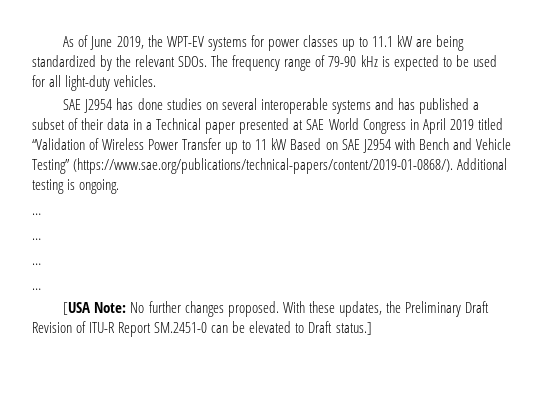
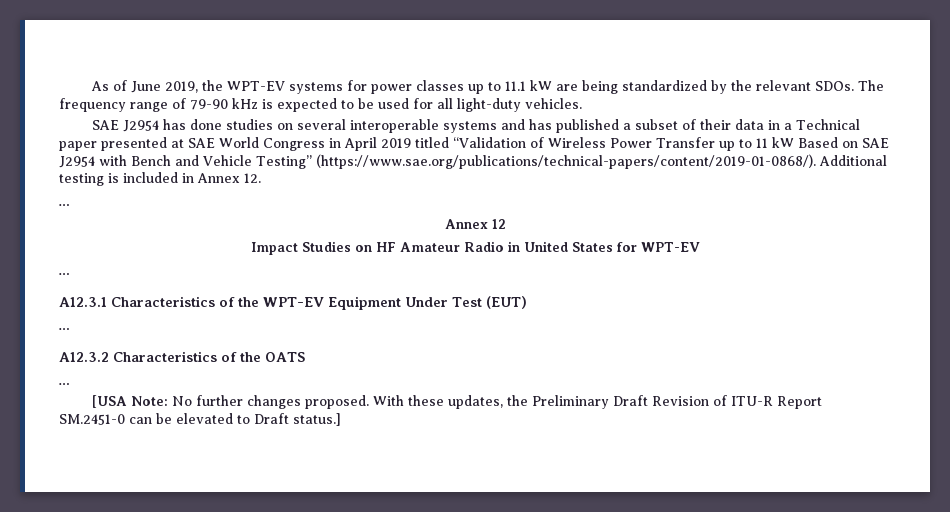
[79,179,120,194] [32,213,41,215] [32,238,41,240] [32,263,41,265] ongoing. // … // … // … -> [123,172,261,183] [59,204,70,206] [444,219,506,229] [250,241,700,255] [59,273,70,275] [59,296,527,310] [59,328,70,330] [59,351,305,362] included in Annex 12. // … // Annex 12 // Impact Studies on HF Amateur Radio in United States for WPT-EV // … // A12.3.1 Characteristics of the WPT-EV Equipment Under Test (EUT) // … // A12.3.2 Characteristics of the OATS

